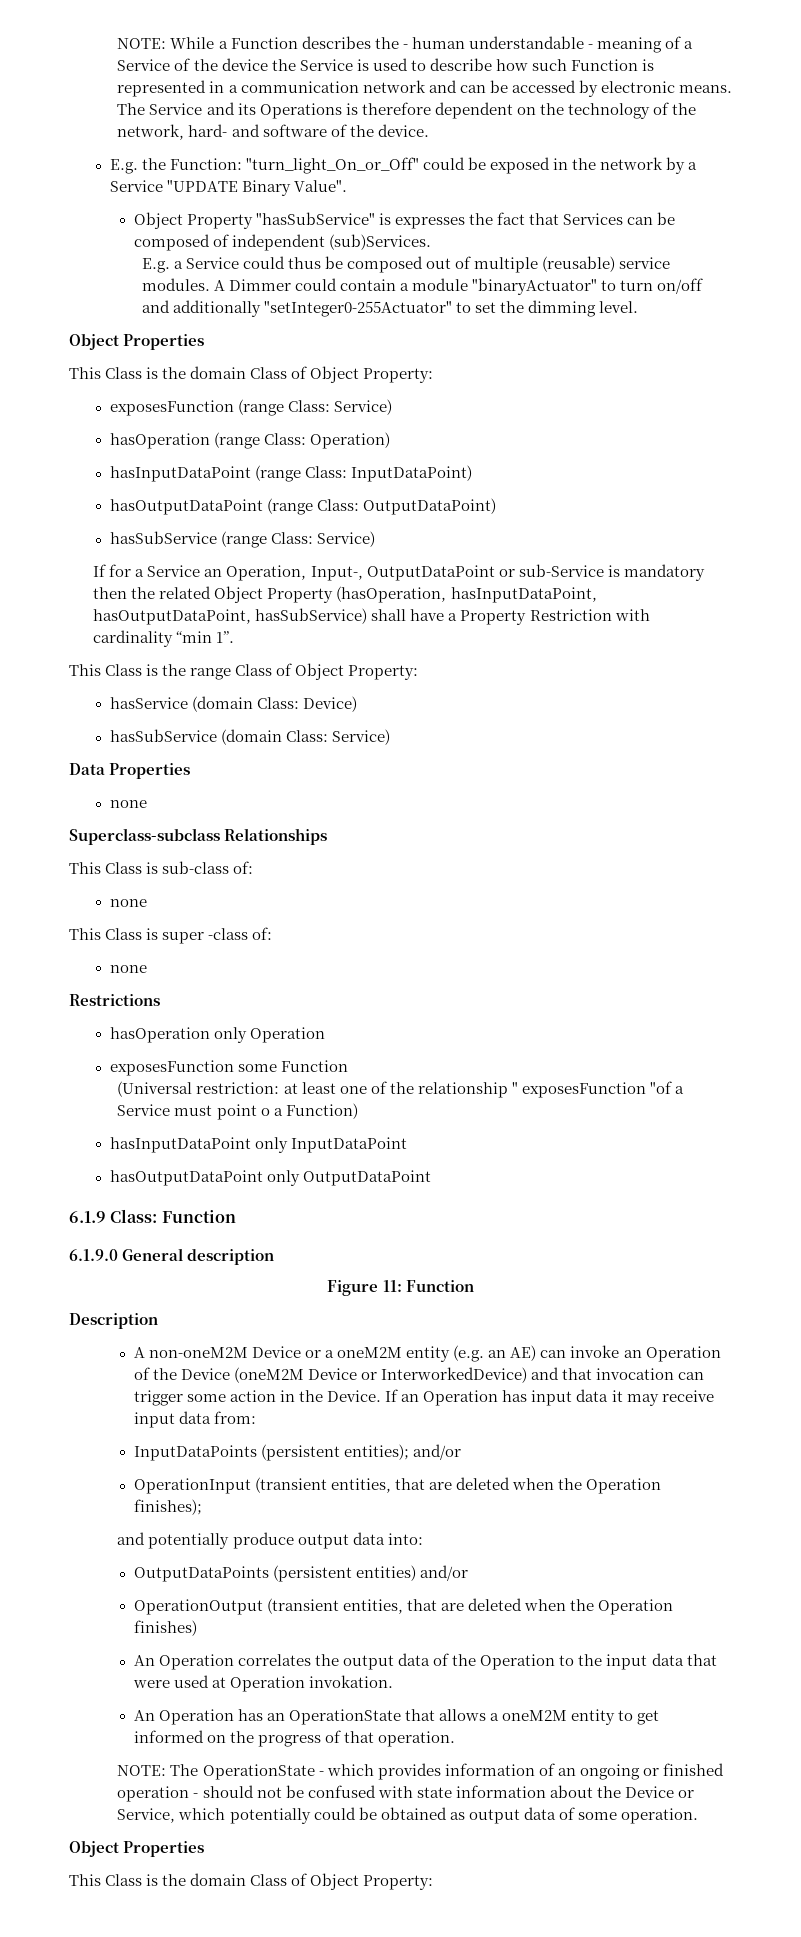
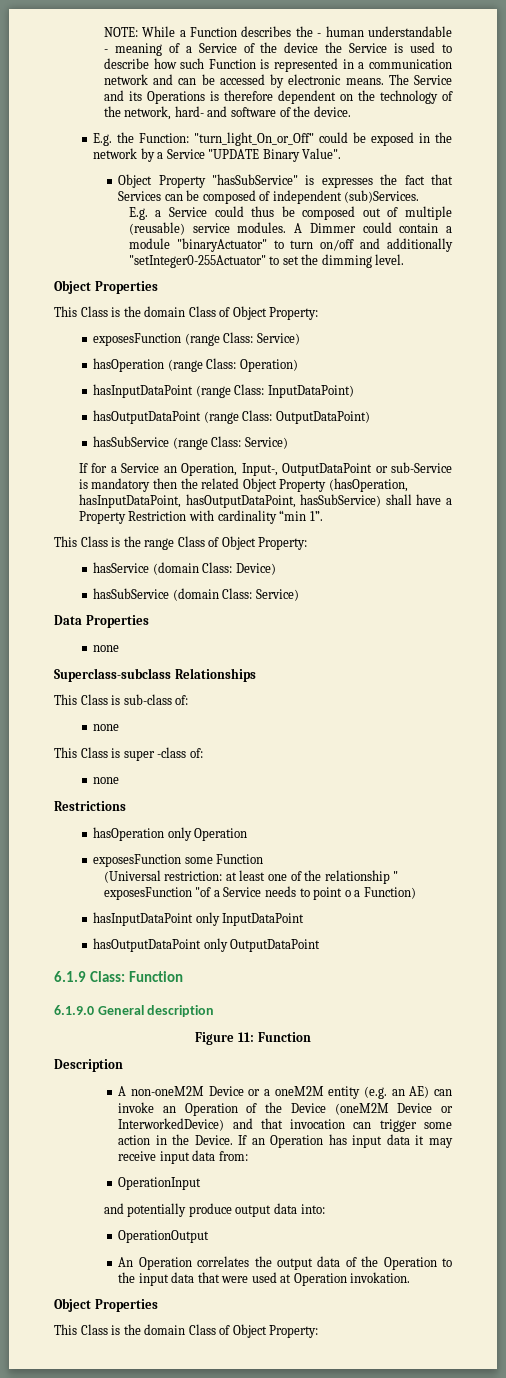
[174,1105,213,1116] must -> [264,886,310,897] needs to
[133,1444,462,1461] [133,1477,662,1494] [133,1499,202,1515] InputDataPoints (persistent entities); and/or // OperationInput (transient entities, that are deleted when the Operation finishes); -> [118,1177,202,1190] OperationInput
[133,1565,469,1582] [133,1598,674,1615] [133,1620,197,1636] OutputDataPoints (persistent entities) and/or // OperationOutput (transient entities, that are deleted when the Operation finishes) -> [118,1230,210,1243] OperationOutput
[133,1709,660,1725] [133,1730,456,1747] [117,1763,724,1780] [117,1785,694,1802] [117,1807,698,1824] // An Operation has an OperationState that allows a oneM2M entity to get informed on the progress of that operation. // NOTE: The OperationState - which provides information of an ongoing or finished operation - should not be confused with state information about the Device or Service, which potentially could be obtained as output data of some operation. -> (411, 1277) none

